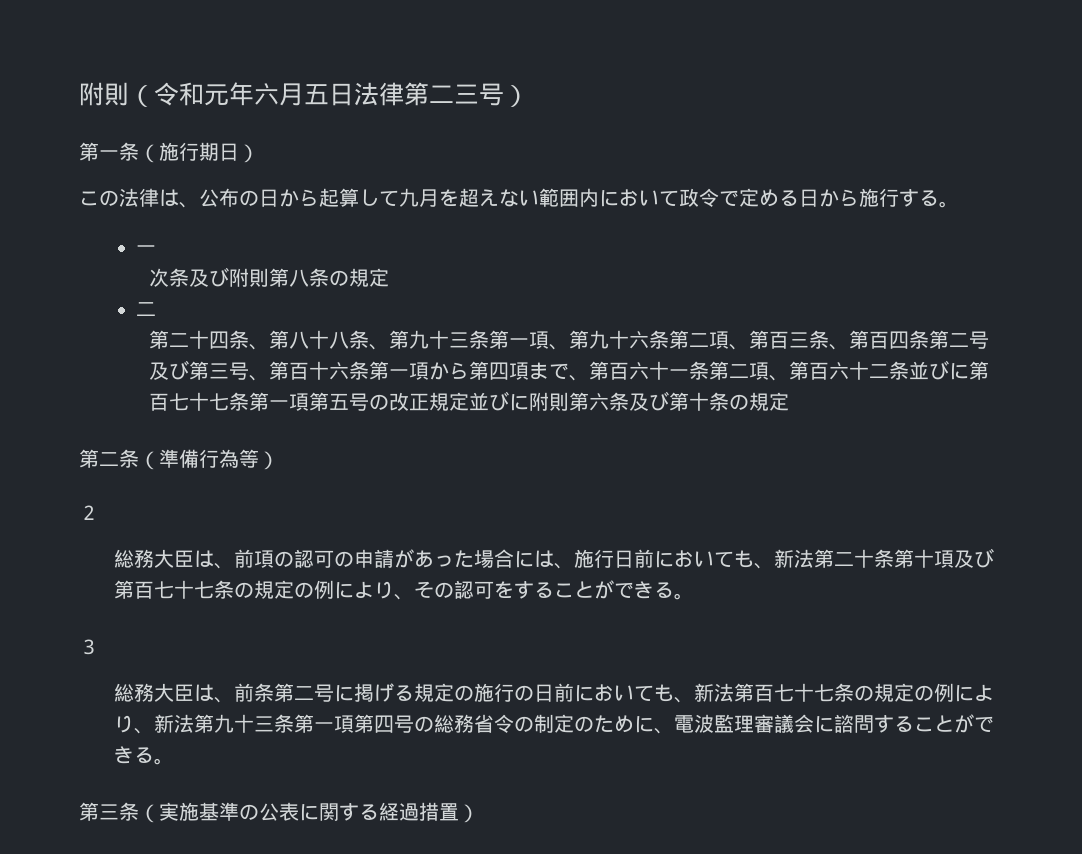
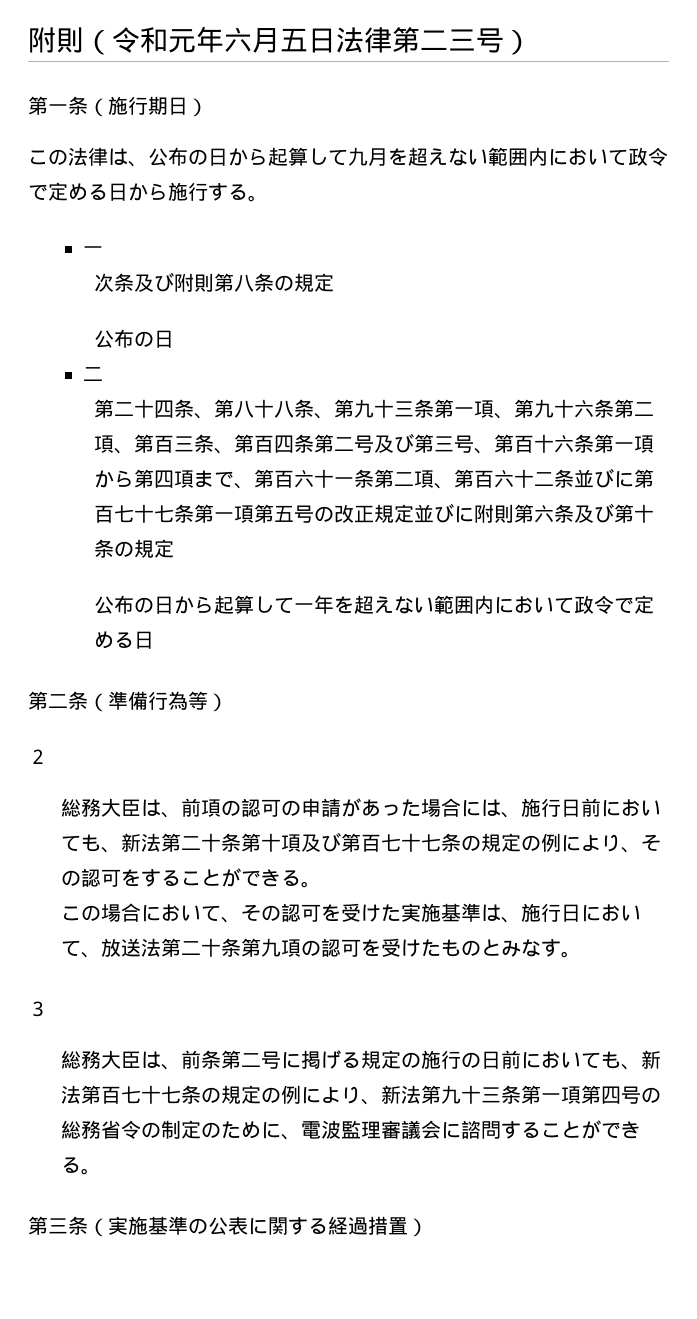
(389, 277) none -> [93,329,174,348] // 公布の日
(789, 401) none -> [93,595,654,614] [93,631,154,649] // 公布の日から起算して一年を超えない範囲内において政令で定める日
(694, 596) none -> [60,903,641,923] [60,938,581,958] // この場合において、その認可を受けた実施基準は、施行日において、放送法第二十条第九項の認可を受けたものとみなす。

